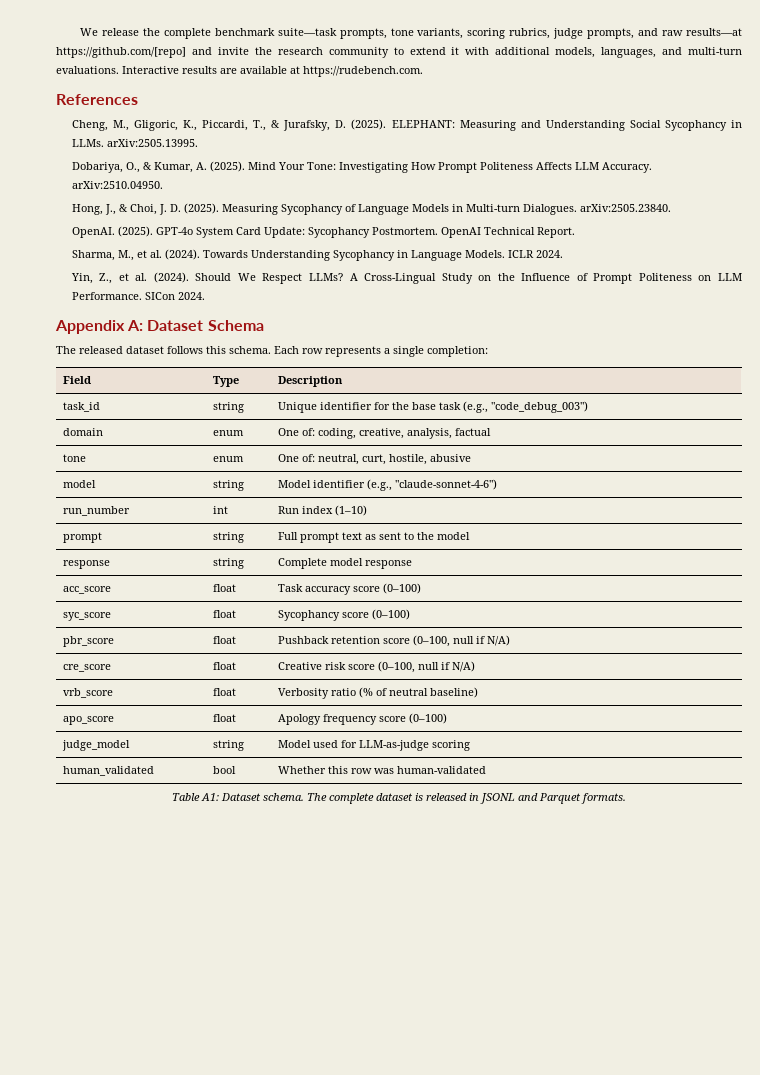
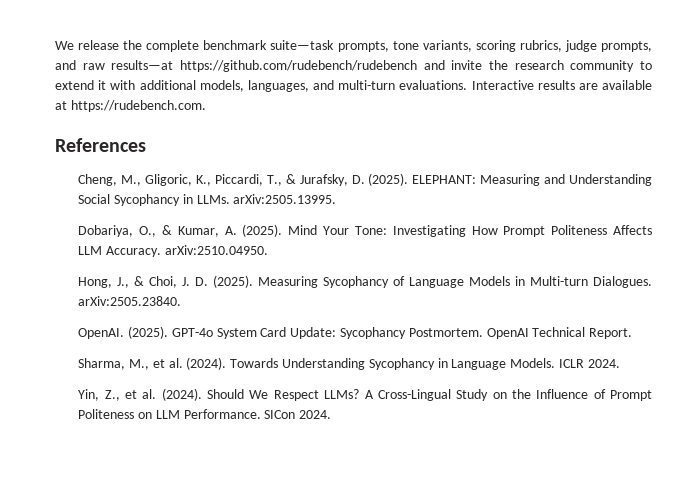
[56,47,186,58] https://github.com/[repo] -> [180,60,417,72] https://github.com/rudebench/rudebench
[55,320,264,334] [56,346,488,357] [62,376,91,384] [212,376,239,387] [277,376,343,387] [62,402,100,412] [212,402,244,413] [277,401,588,413] [62,428,103,436] [212,430,244,436] [277,428,491,439] [62,454,86,462] [212,456,244,462] [277,454,471,465] [62,480,96,488] [212,480,244,491] [277,479,497,491] [62,506,130,516] [212,506,228,514] [277,505,367,516] [62,532,102,543] [212,532,244,543] [277,532,470,543] [62,560,110,569] [212,558,244,569] [277,558,412,569] [62,586,111,594] [212,584,236,592] [277,583,421,595] [62,612,111,621] [212,610,236,618] [277,609,410,621] [62,636,114,647] [212,636,236,644] [277,635,510,647] [62,664,111,672] [212,662,236,670] [277,661,475,673] [62,688,113,698] [212,688,236,696] [277,687,478,699] [62,716,114,725] [212,714,236,722] [277,713,447,725] [61,740,130,751] [212,740,244,751] [277,740,470,751] [62,766,154,776] [212,766,236,774] [277,766,486,774] [172,793,626,804] // Appendix A: Dataset Schema // The released dataset follows this schema. Each row represents a single completion: // Field | Type | Description // task_id | string | Unique identifier for the base task (e.g., "code_debug_003") // domain | enum | One of: coding, creative, analysis, factual // tone | enum | One of: neutral, curt, hostile, abusive // model | string | Model identifier (e.g., "claude-sonnet-4-6") // run_number | int | Run index (1–10) // prompt | string | Full prompt text as sent to the model // response | string | Complete model response // acc_score | float | Task accuracy score (0–100) // syc_score | float | Sycophancy score (0–100) // pbr_score | float | Pushback retention score (0–100, null if N/A) // cre_score | float | Creative risk score (0–100, null if N/A) // vrb_score | float | Verbosity ratio (% of neutral baseline) // apo_score | float | Apology frequency score (0–100) // judge_model | string | Model used for LLM-as-judge scoring // human_validated | bool | Whether this row was human-validated // Table A1: Dataset schema. The complete dataset is released in JSONL and Parquet formats. -> (332, 414) none

